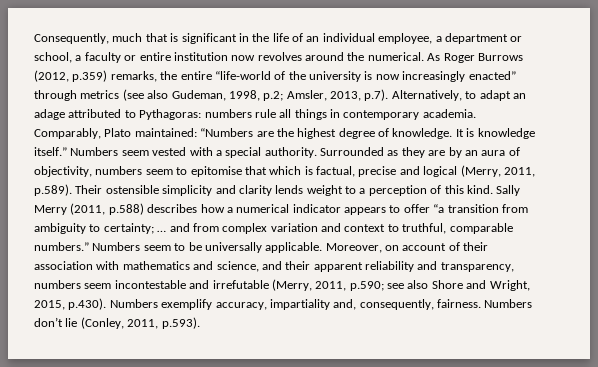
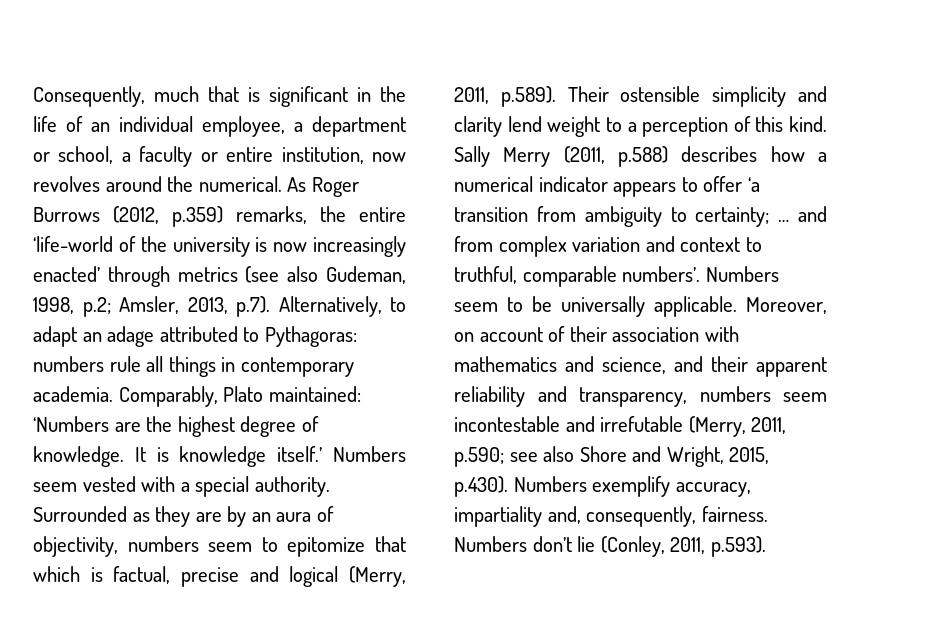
[173,52,228,61] institution -> [281,147,364,164] institution,
[214,71,271,80] “life-world -> [33,236,113,252] ‘life-world
[468,71,516,80] enacted” -> [33,266,100,282] enacted’
[200,128,254,137] “Numbers -> [33,416,109,432] ‘Numbers
[34,147,67,156] itself.” -> [277,446,323,462] itself.’
[190,166,242,177] epitomise -> [287,537,366,557] epitomize
[275,185,304,194] lends -> [507,116,542,132] lend
[433,204,445,213] “a -> [747,177,760,192] ‘a
[34,242,89,251] numbers.” -> [622,266,701,282] numbers’.

